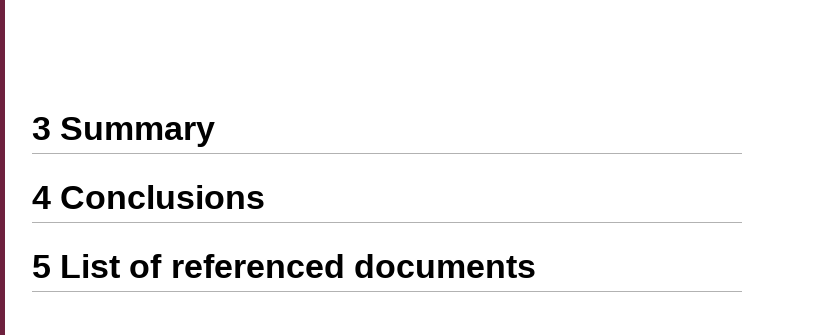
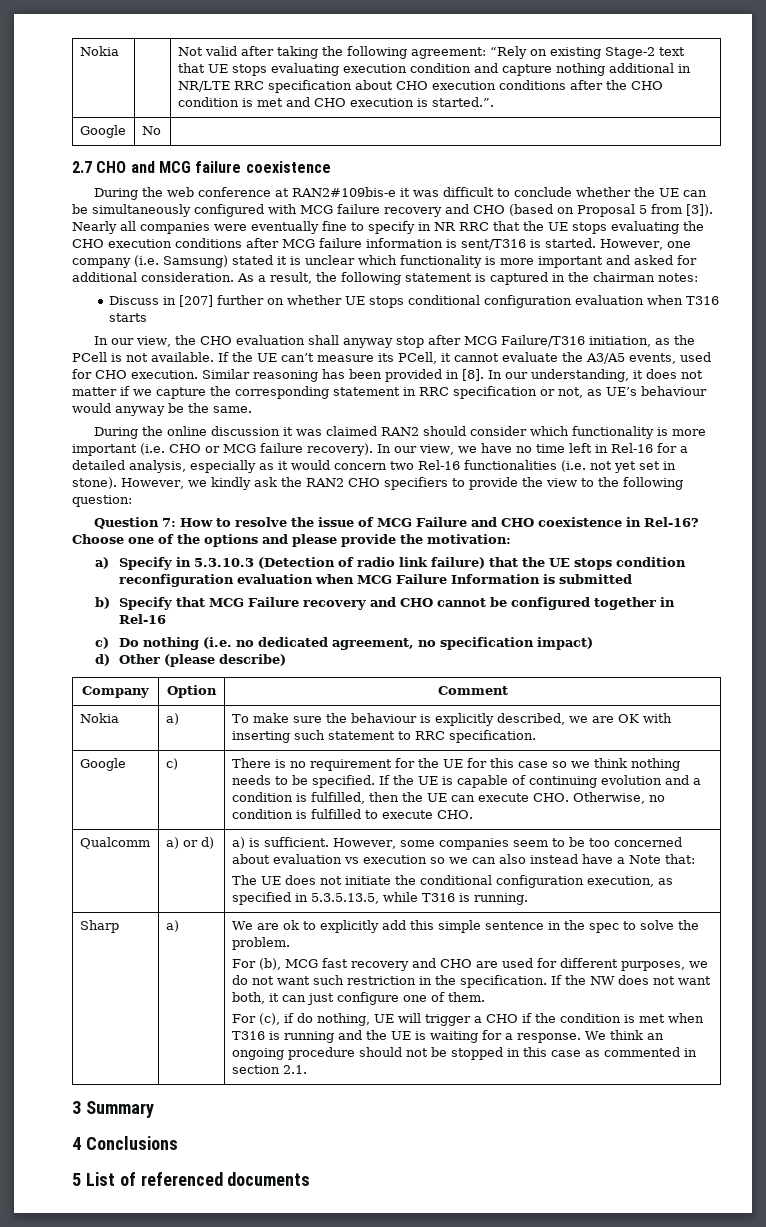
(32, 128) none -> [79,46,119,56] [177,46,685,59] [177,63,691,76] [177,80,663,93] [177,97,494,107] [79,125,126,138] [141,126,161,135] [72,161,331,173] [94,187,708,200] [72,204,713,217] [72,221,704,234] [72,238,691,250] [72,255,697,268] [72,272,698,285] [109,295,720,308] [109,313,148,322] [94,335,696,348] [72,352,711,364] [72,369,703,382] [72,386,707,399] [72,403,252,416] [94,426,707,439] [72,443,688,456] [72,460,676,473] [72,477,683,490] [72,495,132,507] [94,517,700,529] [72,534,511,547] [95,557,686,570] [118,574,632,587] [95,597,675,610] [118,614,166,624] [95,637,593,650] [95,654,286,667] [82,686,149,698] [167,685,217,698] [437,686,508,695] [79,713,119,723] [165,713,179,725] [231,713,672,726] [231,730,536,743] [79,758,126,771] [165,758,178,770] [231,758,680,771] [231,775,701,788] [231,792,665,804] [231,809,473,819] [79,837,150,849] [165,837,214,849] [231,837,682,850] [231,854,695,864] [231,875,673,888] [231,892,528,905] [79,920,119,933] [165,920,179,932] [231,920,699,933] [231,937,290,950] [231,958,708,971] [231,975,711,988] [231,992,485,1005] [231,1013,704,1026] [231,1030,664,1043] [231,1047,697,1060] [231,1065,307,1074] Nokia | | Not valid after taking the following agreement: “Rely on existing Stage-2 text that UE stops evaluating execution condition and capture nothing additional in NR/LTE RRC specification about CHO execution conditions after the CHO condition is met and CHO execution is started.”. // Google | No | // 2.7 CHO and MCG failure coexistence // During the web conference at RAN2#109bis-e it was difficult to conclude whether the UE can be simultaneously configured with MCG failure recovery and CHO (based on Proposal 5 from [3]). Nearly all companies were eventually fine to specify in NR RRC that the UE stops evaluating the CHO execution conditions after MCG failure information is sent/T316 is started. However, one company (i.e. Samsung) stated it is unclear which functionality is more important and asked for additional consideration. As a result, the following statement is captured in the chairman notes: // Discuss in [207] further on whether UE stops conditional configuration evaluation when T316 starts // In our view, the CHO evaluation shall anyway stop after MCG Failure/T316 initiation, as the PCell is not available. If the UE can’t measure its PCell, it cannot evaluate the A3/A5 events, used for CHO execution. Similar reasoning has been provided in [8]. In our understanding, it does not matter if we capture the corresponding statement in RRC specification or not, as UE’s behaviour would anyway be the same. // During the online discussion it was claimed RAN2 should consider which functionality is more important (i.e. CHO or MCG failure recovery). In our view, we have no time left in Rel-16 for a detailed analysis, especially as it would concern two Rel-16 functionalities (i.e. not yet set in stone). However, we kindly ask the RAN2 CHO specifiers to provide the view to the following question: // Question 7: How to resolve the issue of MCG Failure and CHO coexistence in Rel-16? Choose one of the options and please provide the motivation: // a) Specify in 5.3.10.3 (Detection of radio link failure) that the UE stops condition reconfiguration evaluation when MCG Failure Information is submitted // b) Specify that MCG Failure recovery and CHO cannot be configured together in Rel-16 // c) Do nothing (i.e. no dedicated agreement, no specification impact) // d) Other (please describe) // Company | Option | Comment // Nokia | a) | To make sure the behaviour is explicitly described, we are OK with inserting such statement to RRC specification. // Google | c) | There is no requirement for the UE for this case so we think nothing needs to be specified. If the UE is capable of continuing evolution and a condition is fulfilled, then the UE can execute CHO. Otherwise, no condition is fulfilled to execute CHO. // Qualcomm | a) or d) | a) is sufficient. However, some companies seem to be too concerned about evaluation vs execution so we can also instead have a Note that: // The UE does not initiate the conditional configuration execution, as specified in 5.3.5.13.5, while T316 is running. // Sharp | a) | We are ok to explicitly add this simple sentence in the spec to solve the problem. // For (b), MCG fast recovery and CHO are used for different purposes, we do not want such restriction in the specification. If the NW does not want both, it can just configure one of them. // For (c), if do nothing, UE will trigger a CHO if the condition is met when T316 is running and the UE is waiting for a response. We think an ongoing procedure should not be stopped in this case as commented in section 2.1. //

